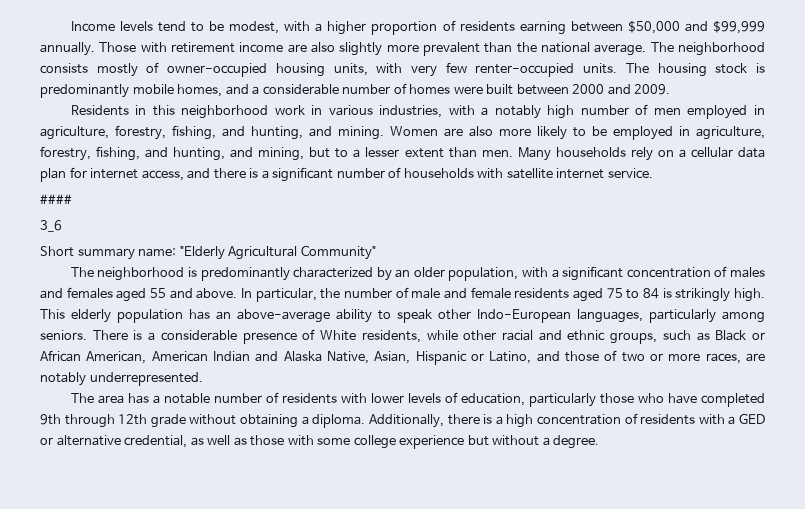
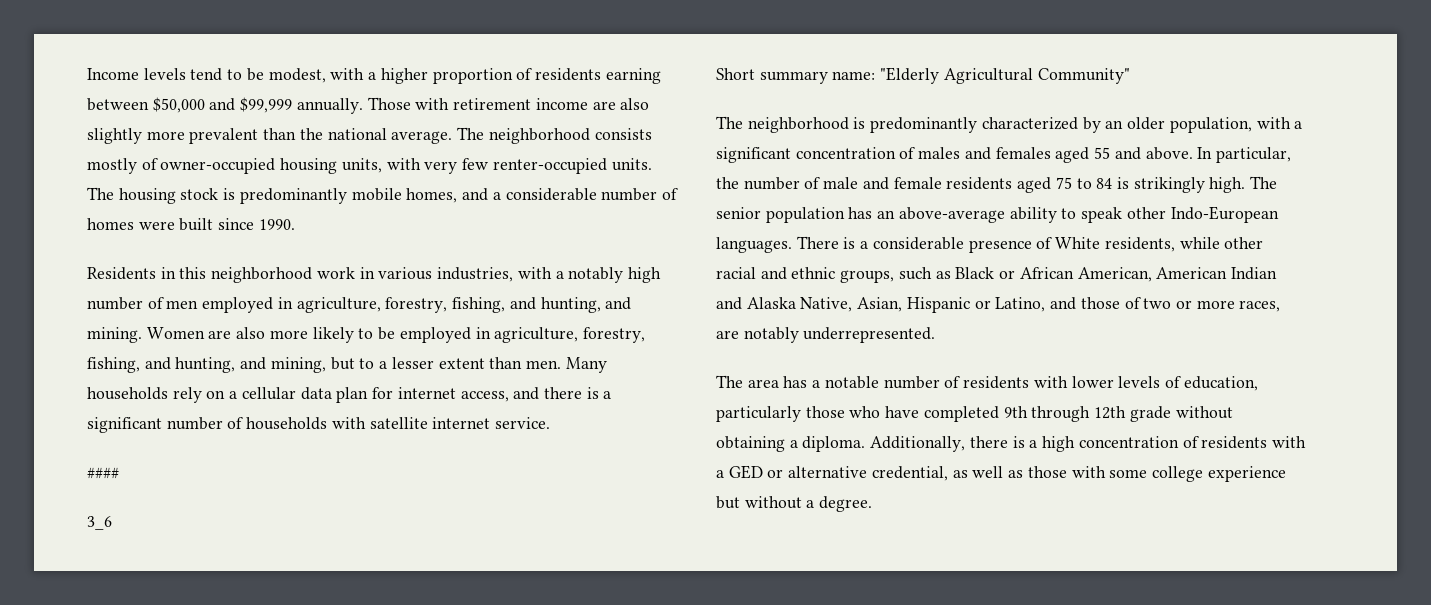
[516,84,671,95] between 2000 and 2009. -> [218,218,295,230] since 1990.
[40,309,111,323] This elderly -> [1250,176,1278,189] [716,207,761,219] The senior
[577,309,765,323] [40,330,87,340] languages, particularly among seniors. -> [716,237,792,253] languages.

